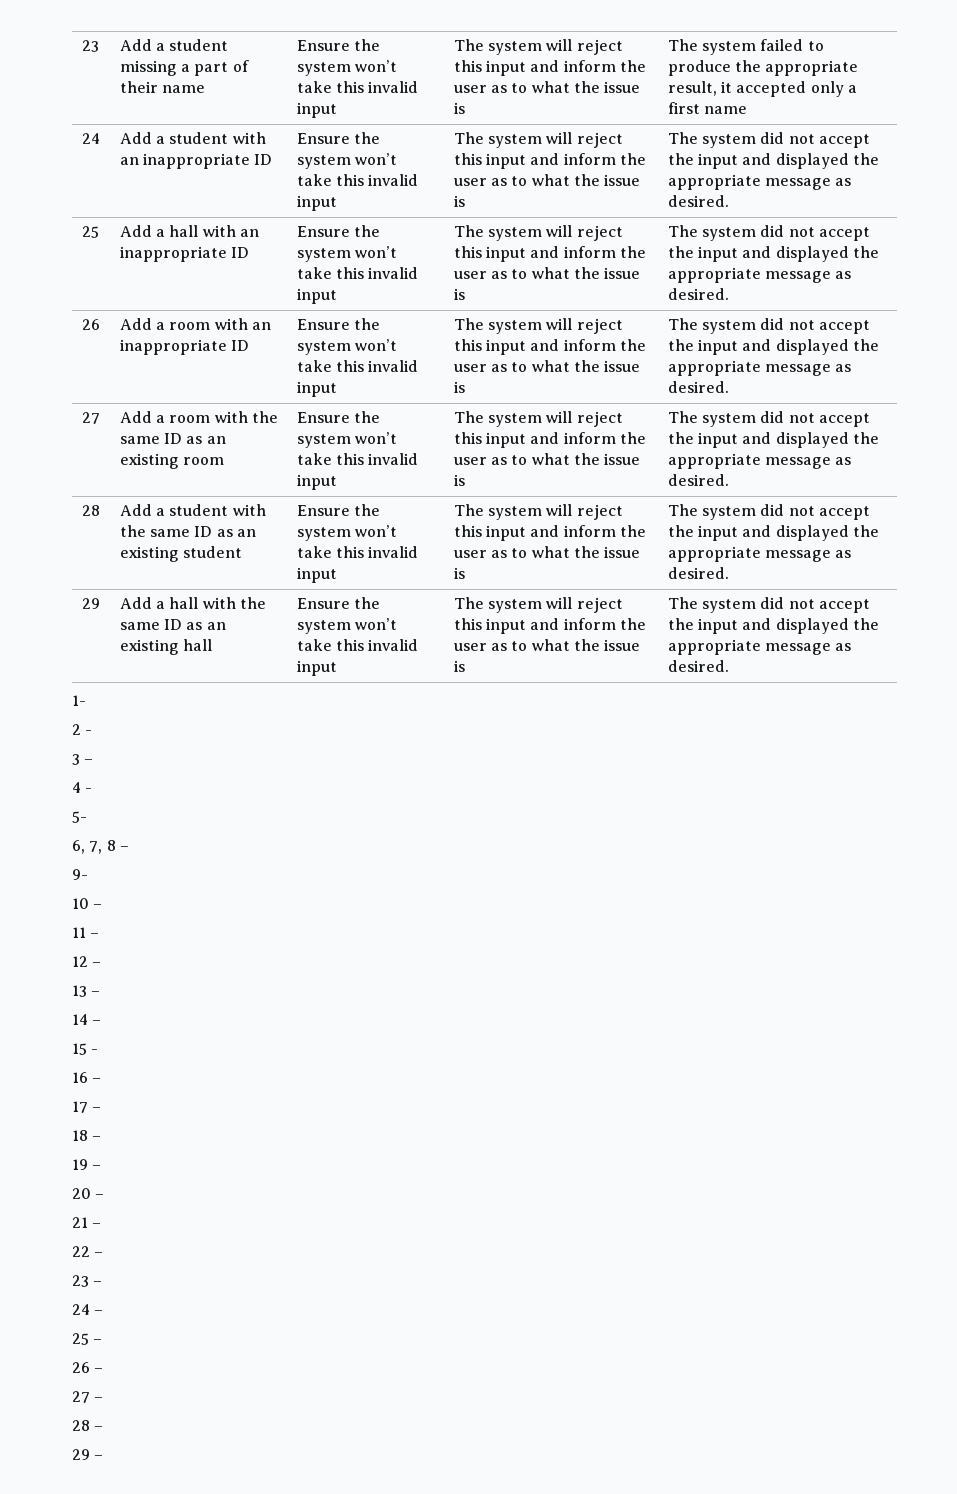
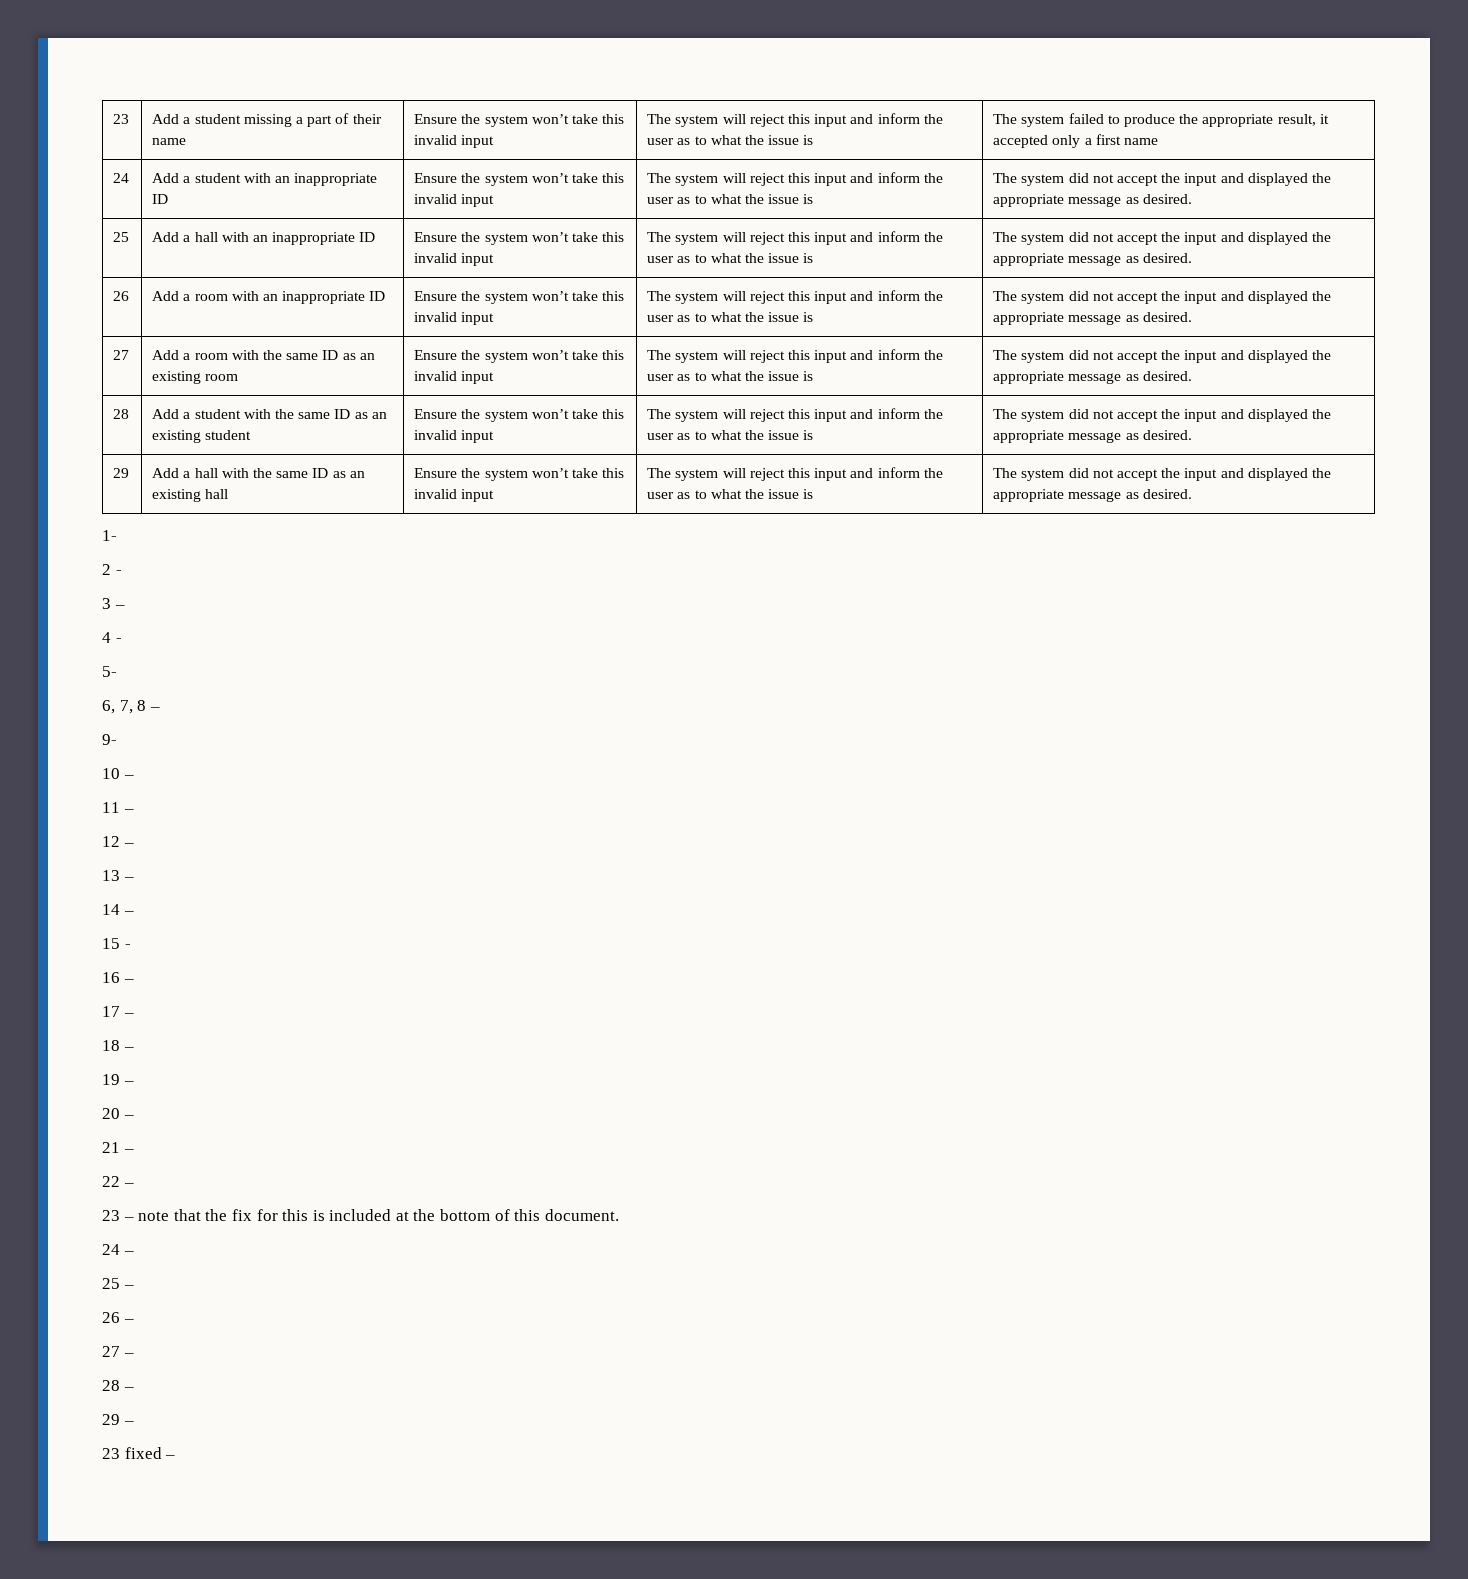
(103, 1283) none -> [138,1209,619,1221] note that the fix for this is included at the bottom of this document.
(104, 1457) none -> [102,1447,176,1459] // 23 fixed –

